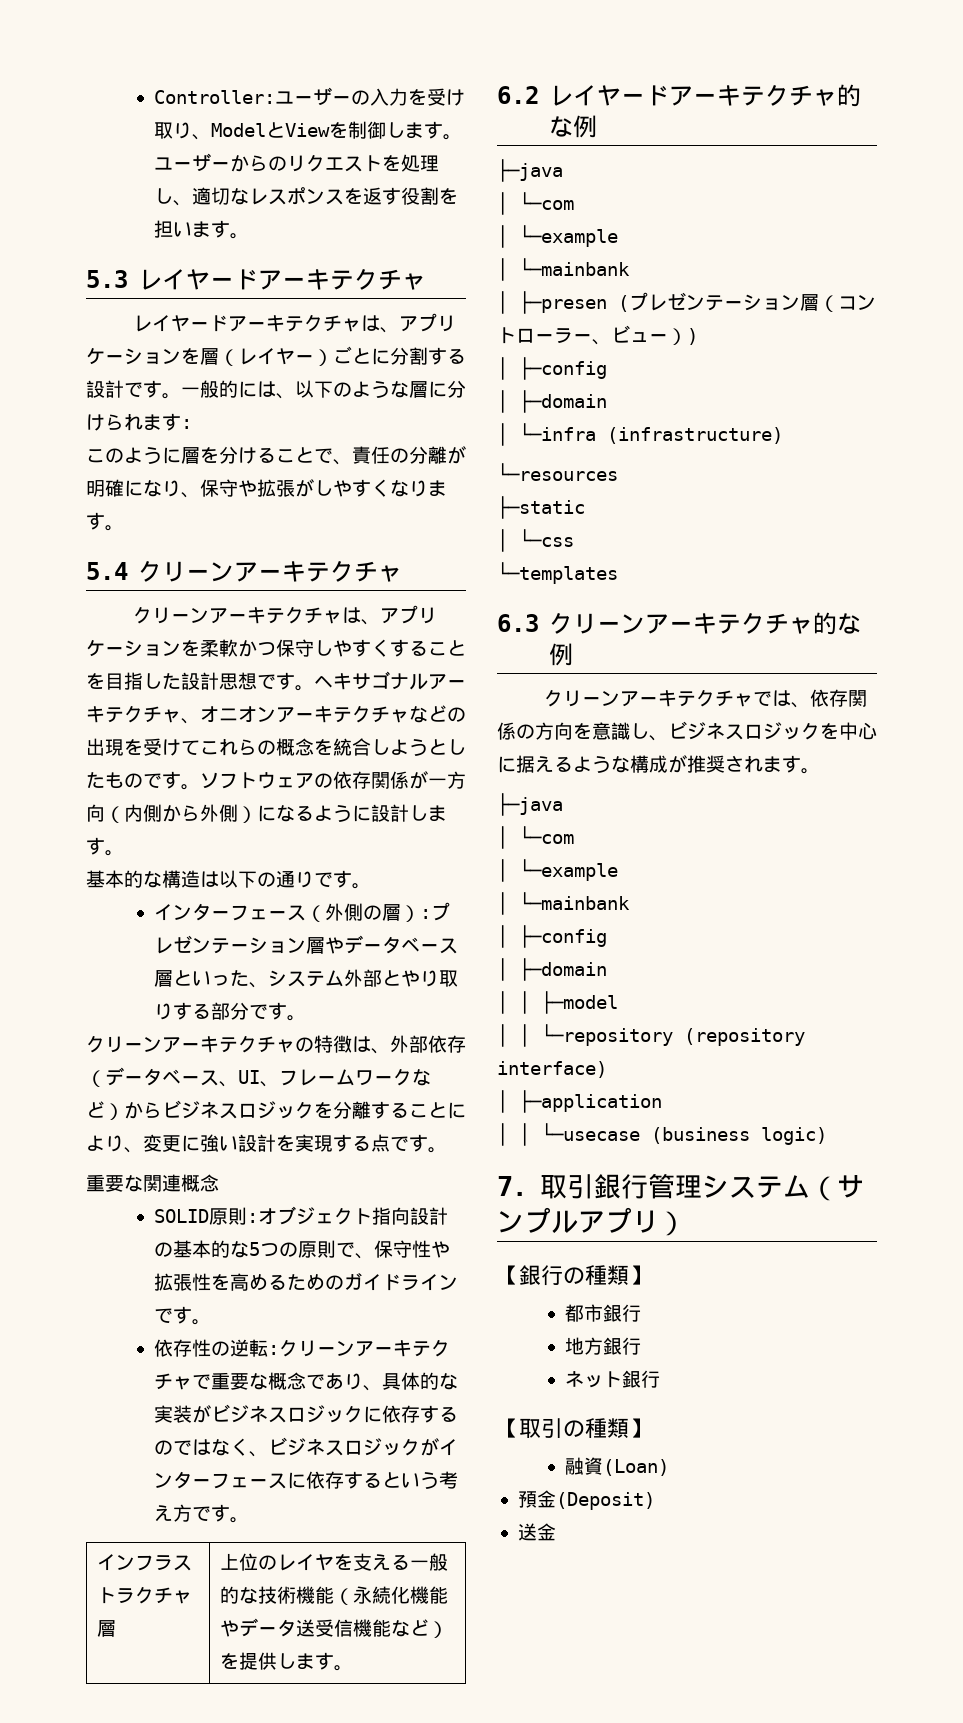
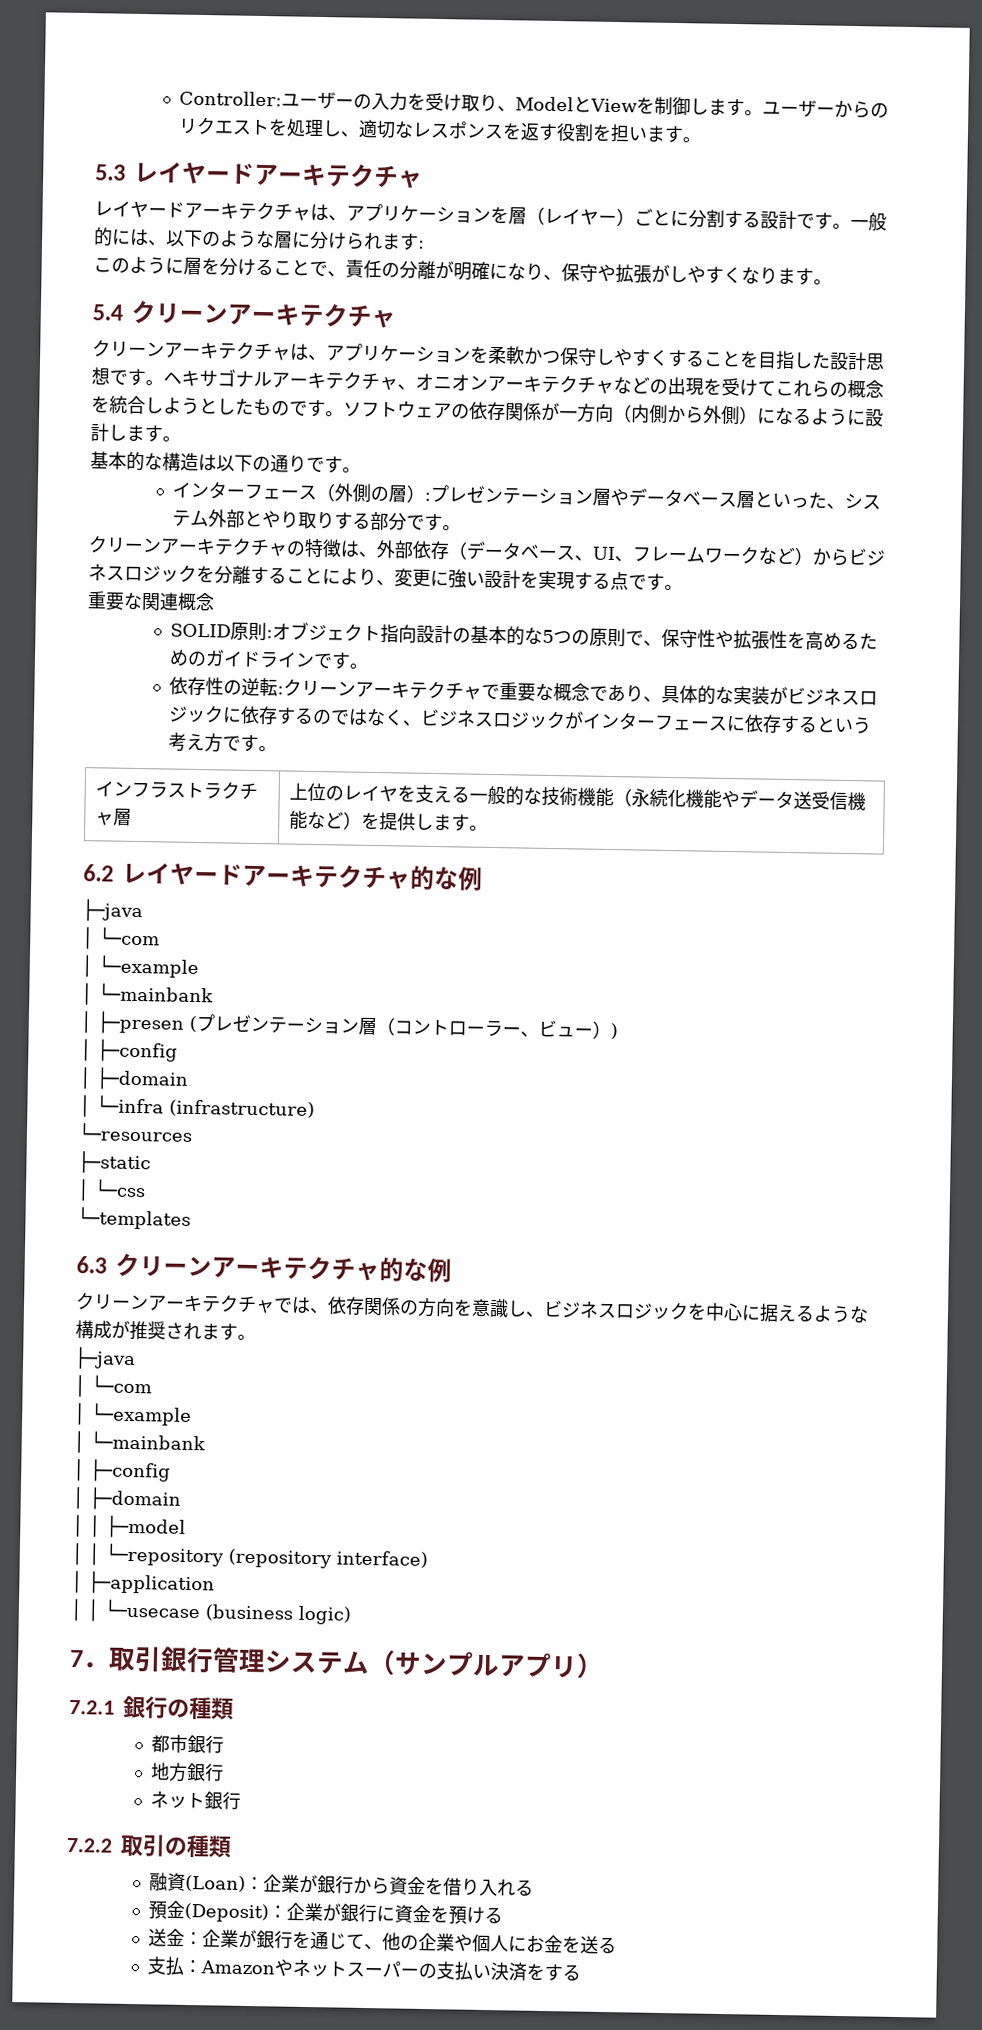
[497,1265,519,1285] 【 -> [69,1699,115,1715] 7.2.1
[629,1265,651,1285] 】 -> (234, 1708) none
[497,1418,519,1438] 【 -> [66,1837,113,1853] 7.2.2
[629,1418,651,1438] 】 -> (232, 1846) none
[517,1490,655,1510] [517,1523,556,1541] // 預金(Deposit) // 送金 -> [245,1874,535,1897] [148,1900,504,1925] [148,1928,618,1954] [147,1956,582,1982] ：企業が銀行から資金を借り入れる // 預金(Deposit)：企業が銀行に資金を預ける // 送金：企業が銀行を通じて、他の企業や個人にお金を送る // 支払：Amazonやネットスーパーの支払い決済をする

